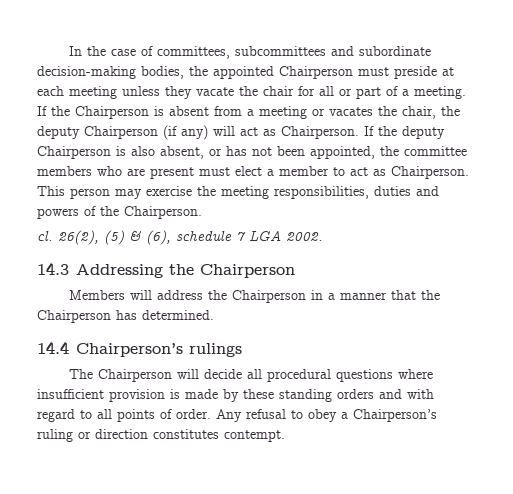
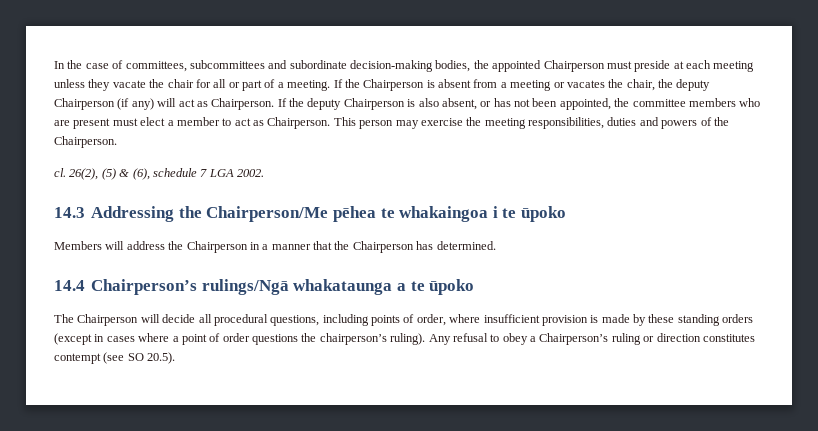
[200,264,295,278] Chairperson -> [206,206,566,222] Chairperson/Me pēhea te whakaingoa i te ūpoko
[189,343,242,357] rulings -> [201,279,475,295] rulings/Ngā whakataunga a te ūpoko
[335,369,393,382] questions -> [270,314,446,326] questions, including points of order,
[379,389,434,399] [37,409,211,422] and with regard to all points of order. -> [54,333,426,345] (except in cases where a point of order questions the chairperson’s ruling).
[224,430,285,442] contempt. -> [54,352,176,364] contempt (see SO 20.5).

